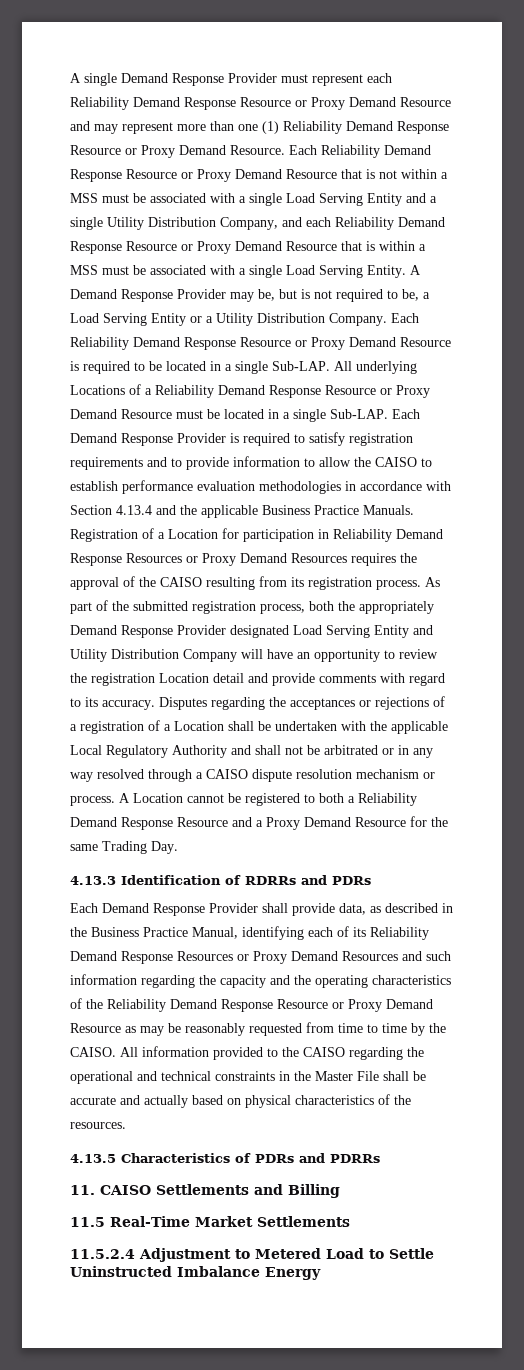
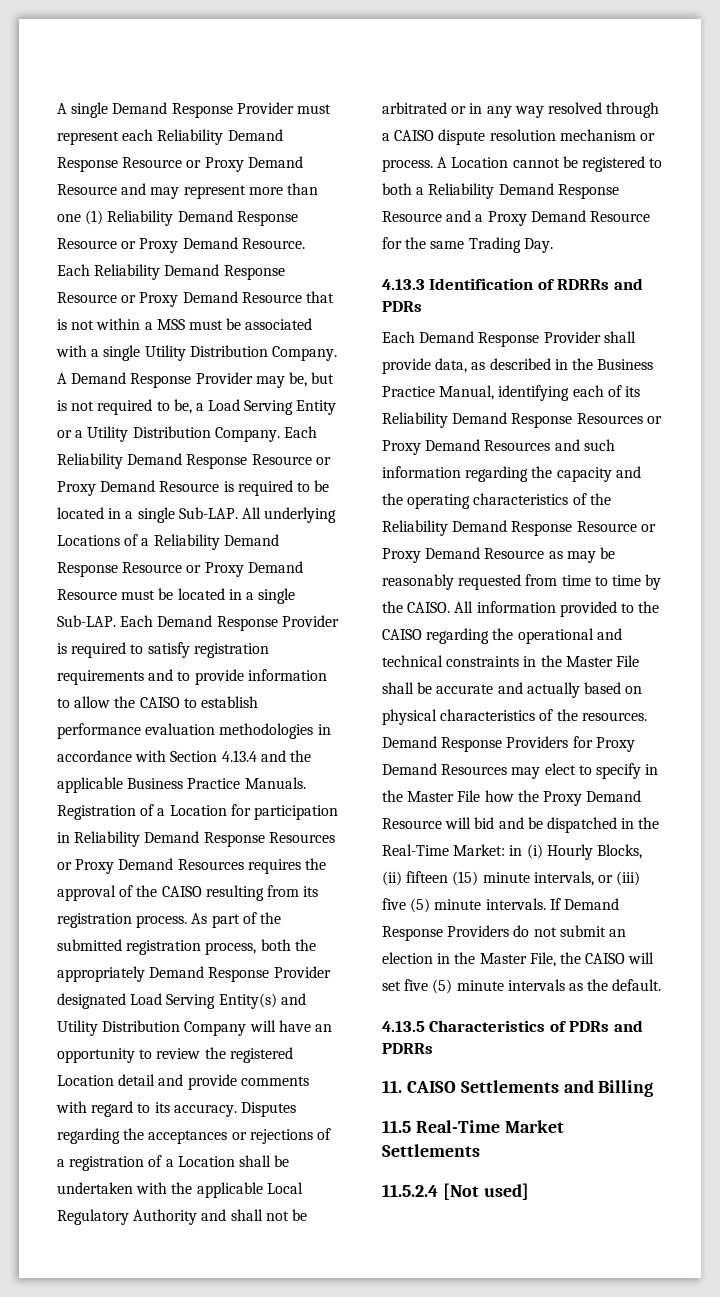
[286,193,437,206] [70,217,445,230] [70,241,426,254] [70,265,406,278] Load Serving Entity and a single Utility Distribution Company, and each Reliability Demand Response Resource or Proxy Demand Resource that is within a MSS must be associated with a single Load Serving Entity. -> [144,345,337,361] Utility Distribution Company.
[374,625,409,638] Entity -> [218,993,277,1009] Entity(s)
[91,673,155,686] registration -> [229,1047,293,1063] registered
(126, 1125) none -> [382,736,635,752] [382,763,659,779] [382,790,642,806] [382,817,660,833] [382,844,642,860] [382,871,641,886] [382,898,619,913] [382,925,626,941] [382,952,655,967] [382,979,662,994] Demand Response Providers for Proxy Demand Resources may elect to specify in the Master File how the Proxy Demand Resource will bid and be dispatched in the Real-Time Market: in (i) Hourly Blocks, (ii) fifteen (15) minute intervals, or (iii) five (5) minute intervals. If Demand Response Providers do not submit an election in the Master File, the CAISO will set five (5) minute intervals as the default.
[139,1248,434,1262] [70,1266,321,1280] Adjustment to Metered Load to Settle Uninstructed Imbalance Energy -> [442,1183,529,1200] [Not used]

